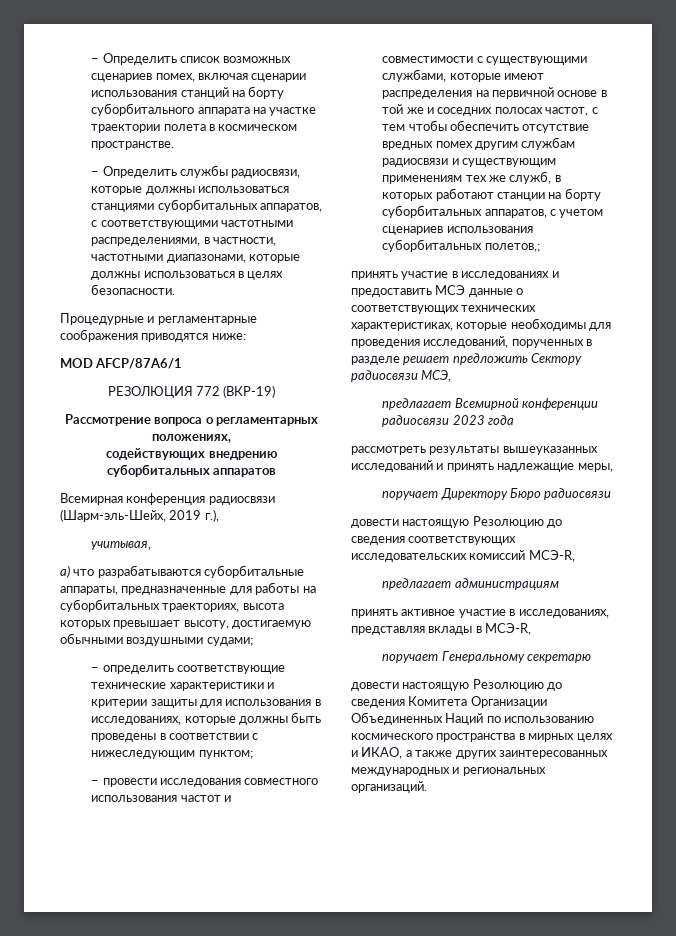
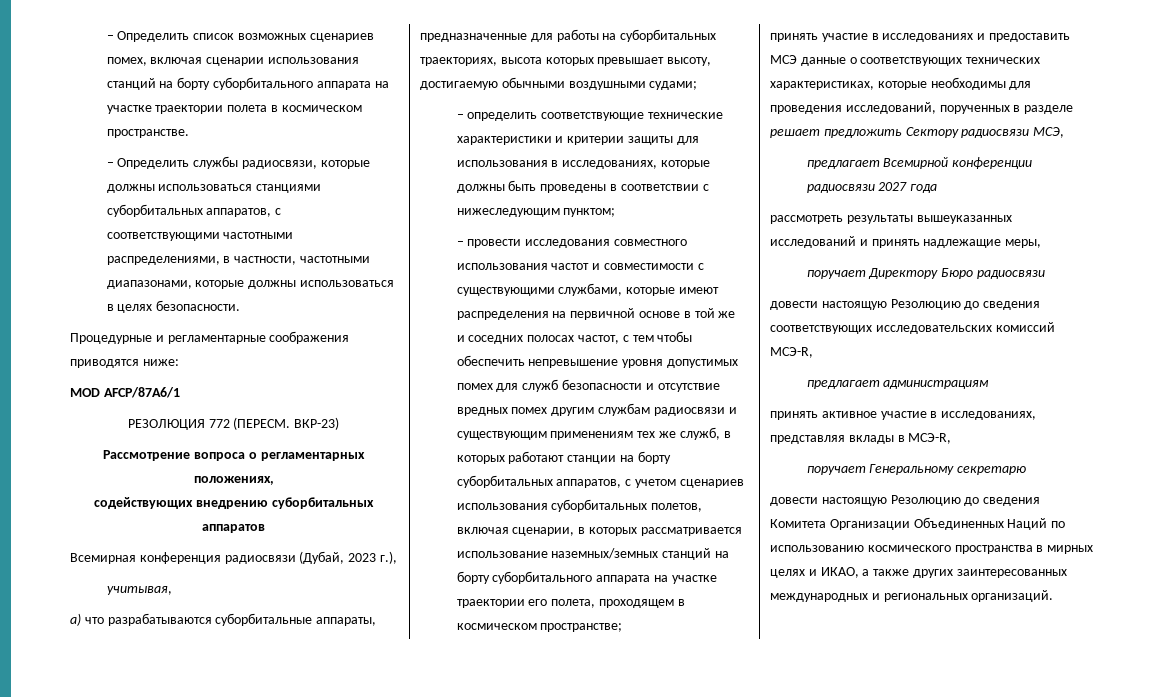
[223,385,276,398] (ВКР-19) -> [233,417,340,430] (ПЕРЕСМ. ВКР-23)
[60,509,202,522] (Шарм-эль-Шейх, 2019 -> [299,551,377,564] (Дубай, 2023
(520, 125) none -> [528,359,738,368] [456,379,654,392] непревышение уровня допустимых помех для служб безопасности и
[484,243,540,252] полетов,; -> [651,503,703,512] [456,527,742,536] [456,548,729,560] [456,571,717,584] [456,599,685,608] [456,623,623,632] полетов, включая сценарии, в которых рассматривается использование наземных/земных станций на борту суборбитального аппарата на участке траектории его полета, проходящем в космическом пространстве;
[452,415,485,425] 2023 -> [878,182,908,191] 2027

